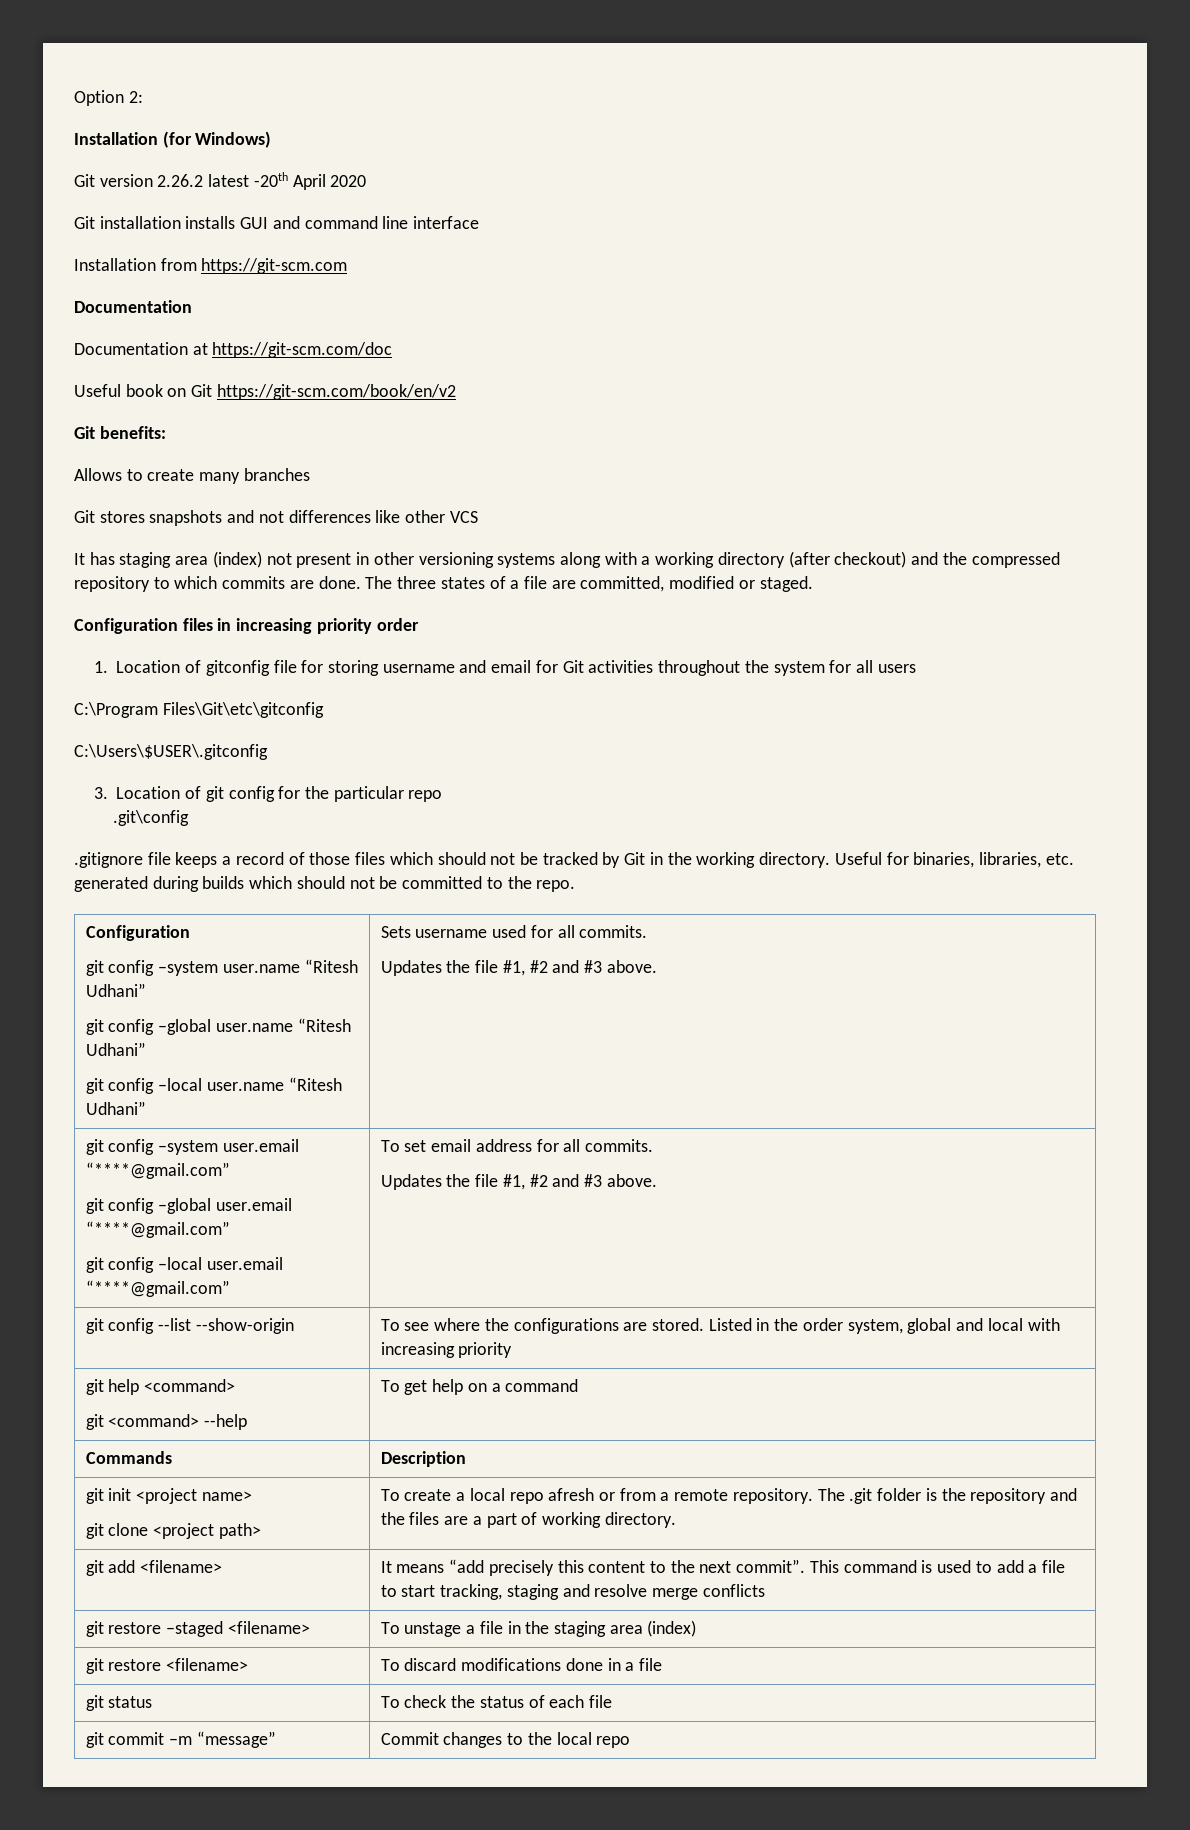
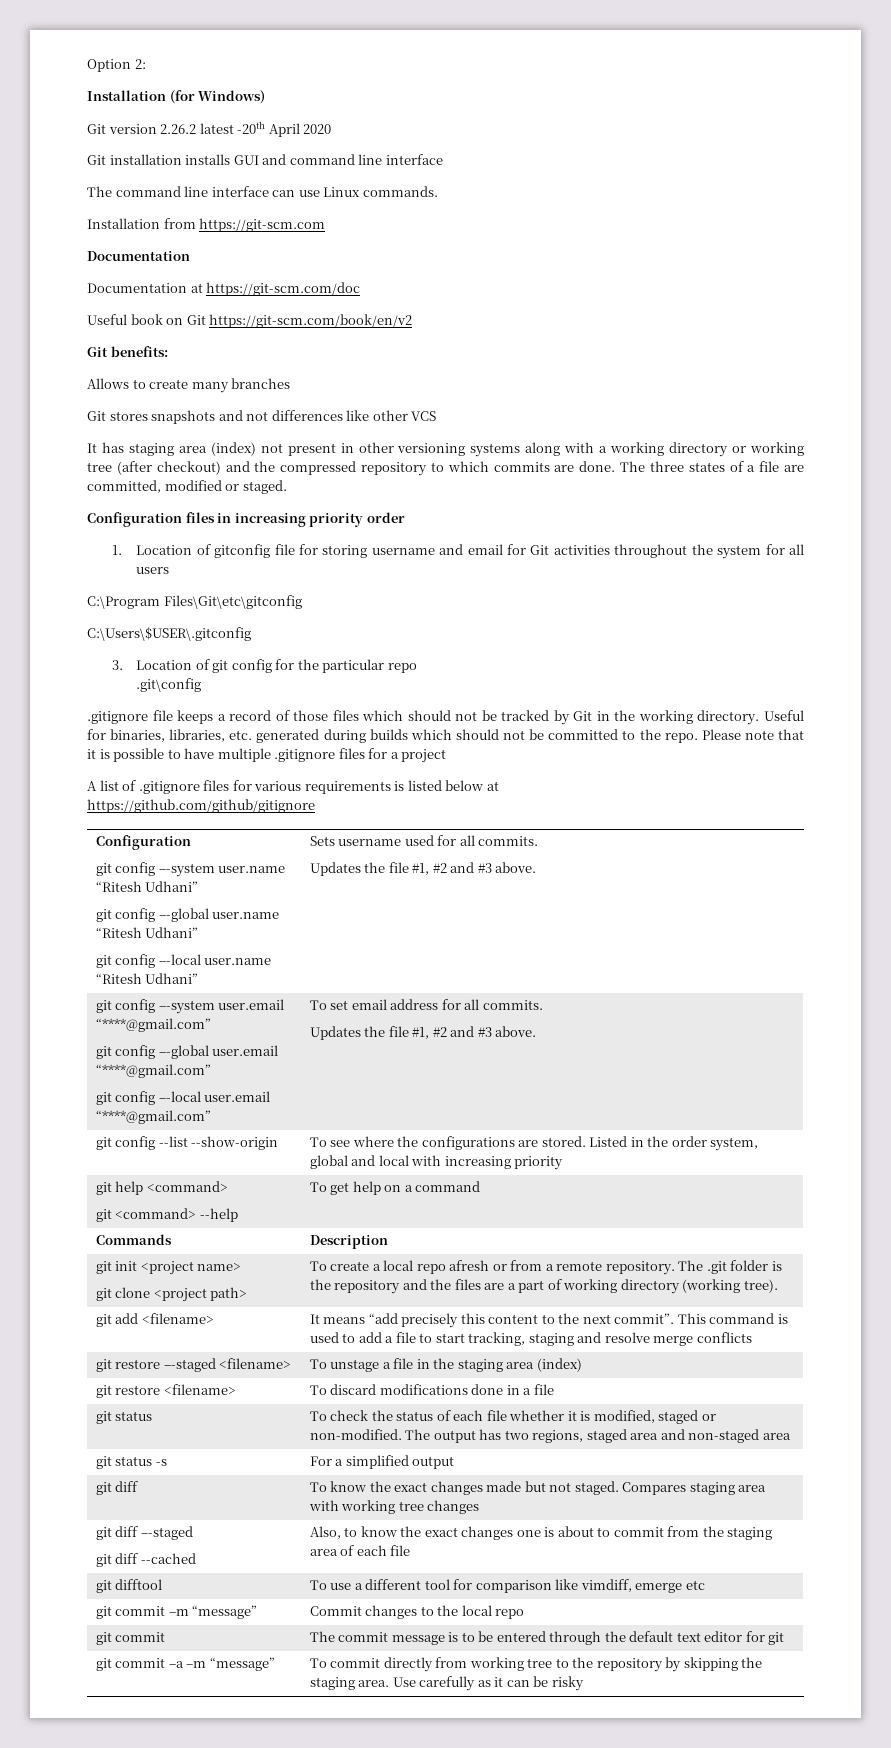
(480, 222) none -> [87,186,438,197] // The command line interface can use Linux commands.
(785, 560) none -> [732,442,805,456] [87,462,112,472] or working tree
(576, 886) none -> [701,729,805,740] [87,748,447,763] [87,780,499,794] [87,799,315,813] Please note that it is possible to have multiple .gitignore files for a project // A list of .gitignore files for various requirements is listed below at // https://github.com/github/gitignore
[158,959,358,976] [85,983,146,997] [85,1018,351,1035] [85,1042,146,1056] [85,1078,203,1094] –system user.name “Ritesh Udhani” // git config –global user.name “Ritesh Udhani” // git config –local -> [158,863,286,877] [95,881,199,892] [95,908,280,922] [95,927,199,938] [95,954,201,968] –-system user.name “Ritesh Udhani” // git config –-global user.name “Ritesh Udhani” // git config –-local
[158,1139,299,1155] [85,1162,230,1179] [85,1198,292,1214] [85,1221,230,1238] [85,1257,203,1273] –system user.email “****@gmail.com” // git config –global user.email “****@gmail.com” // git config –local -> [158,999,285,1014] [95,1018,211,1032] [95,1045,279,1059] [95,1064,211,1078] [95,1091,201,1105] –-system user.email “****@gmail.com” // git config –-global user.email “****@gmail.com” // git config –-local
[604,1512,676,1528] directory. -> [620,1279,778,1294] directory (working tree).
[166,1621,224,1637] –staged -> [163,1358,216,1372] –-staged
(613, 1701) none -> [509,1410,716,1424] [309,1429,791,1443] [95,1456,167,1469] [309,1455,455,1469] [95,1481,139,1495] [309,1481,767,1495] [308,1500,480,1514] [95,1526,193,1540] [95,1553,196,1567] [309,1526,773,1540] [309,1545,411,1556] [95,1579,163,1593] [309,1579,705,1593] whether it is modified, staged or non-modified. The output has two regions, staged area and non-staged area // git status -s | For a simplified output // git diff | To know the exact changes made but not staged. Compares staging area with working tree changes // git diff –-staged // git diff --cached | Also, to know the exact changes one is about to commit from the staging area of each file // git difftool | To use a different tool for comparison like vimdiff, emerge etc
(631, 1742) none -> [95,1632,166,1645] [309,1631,785,1645] [95,1657,275,1671] [309,1657,763,1672] [309,1676,584,1691] // git commit | The commit message is to be entered through the default text editor for git // git commit –a –m “message” | To commit directly from working tree to the repository by skipping the staging area. Use carefully as it can be risky

